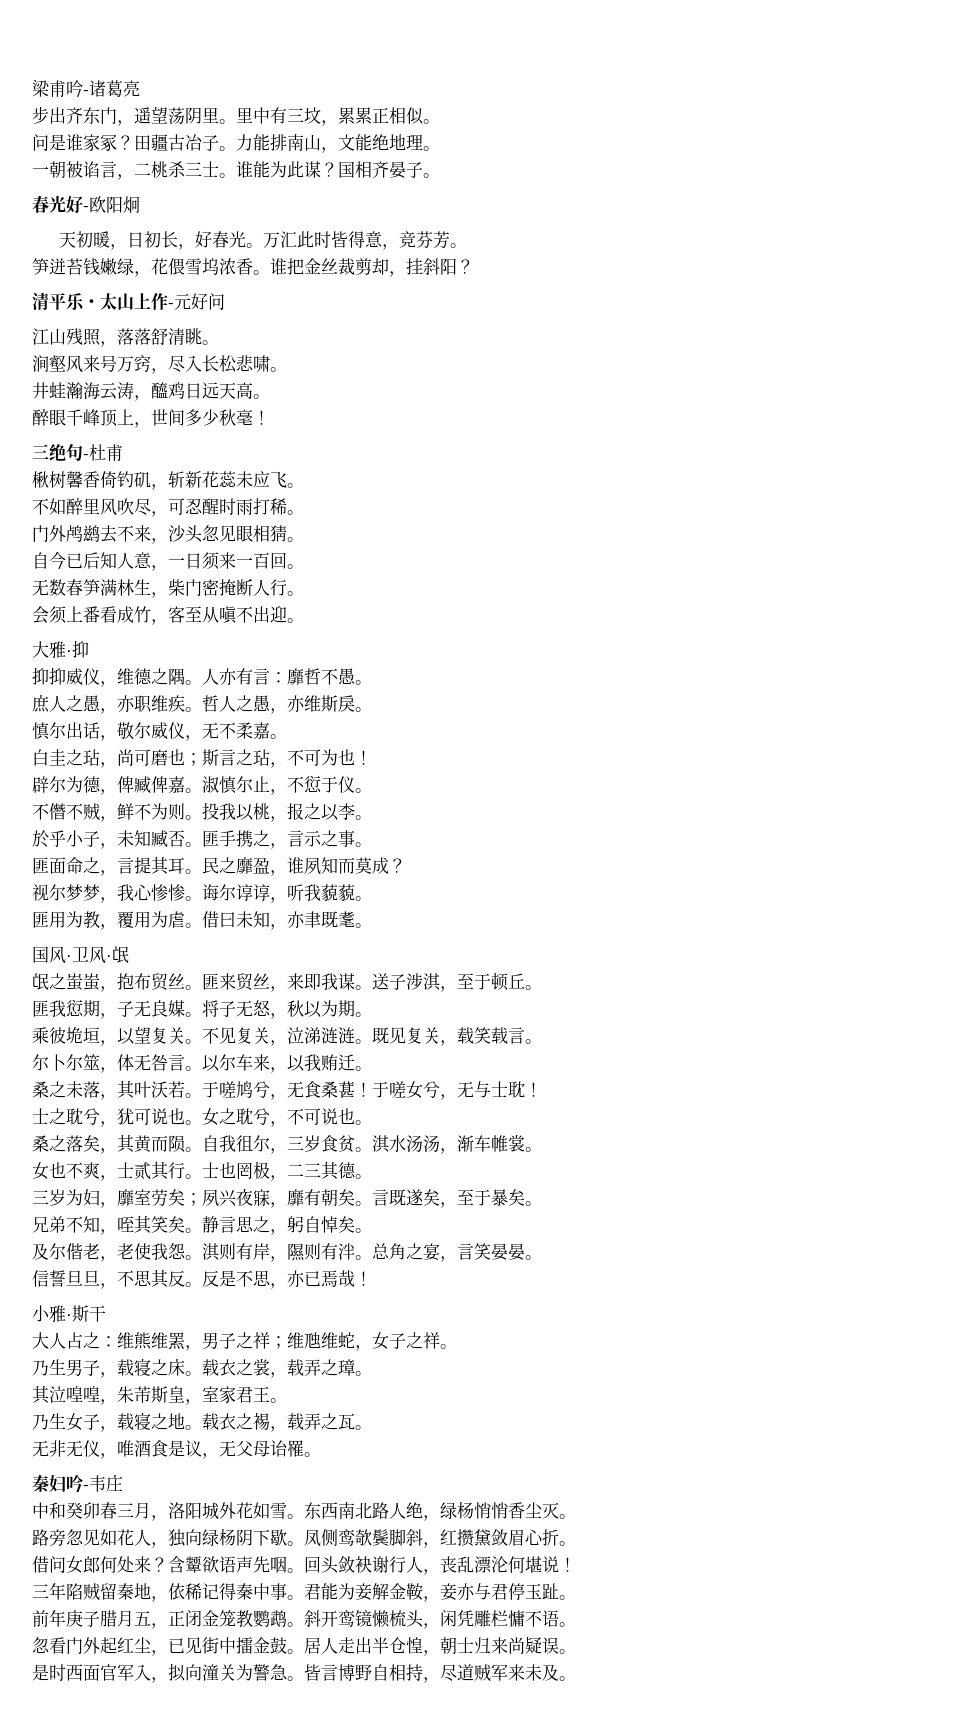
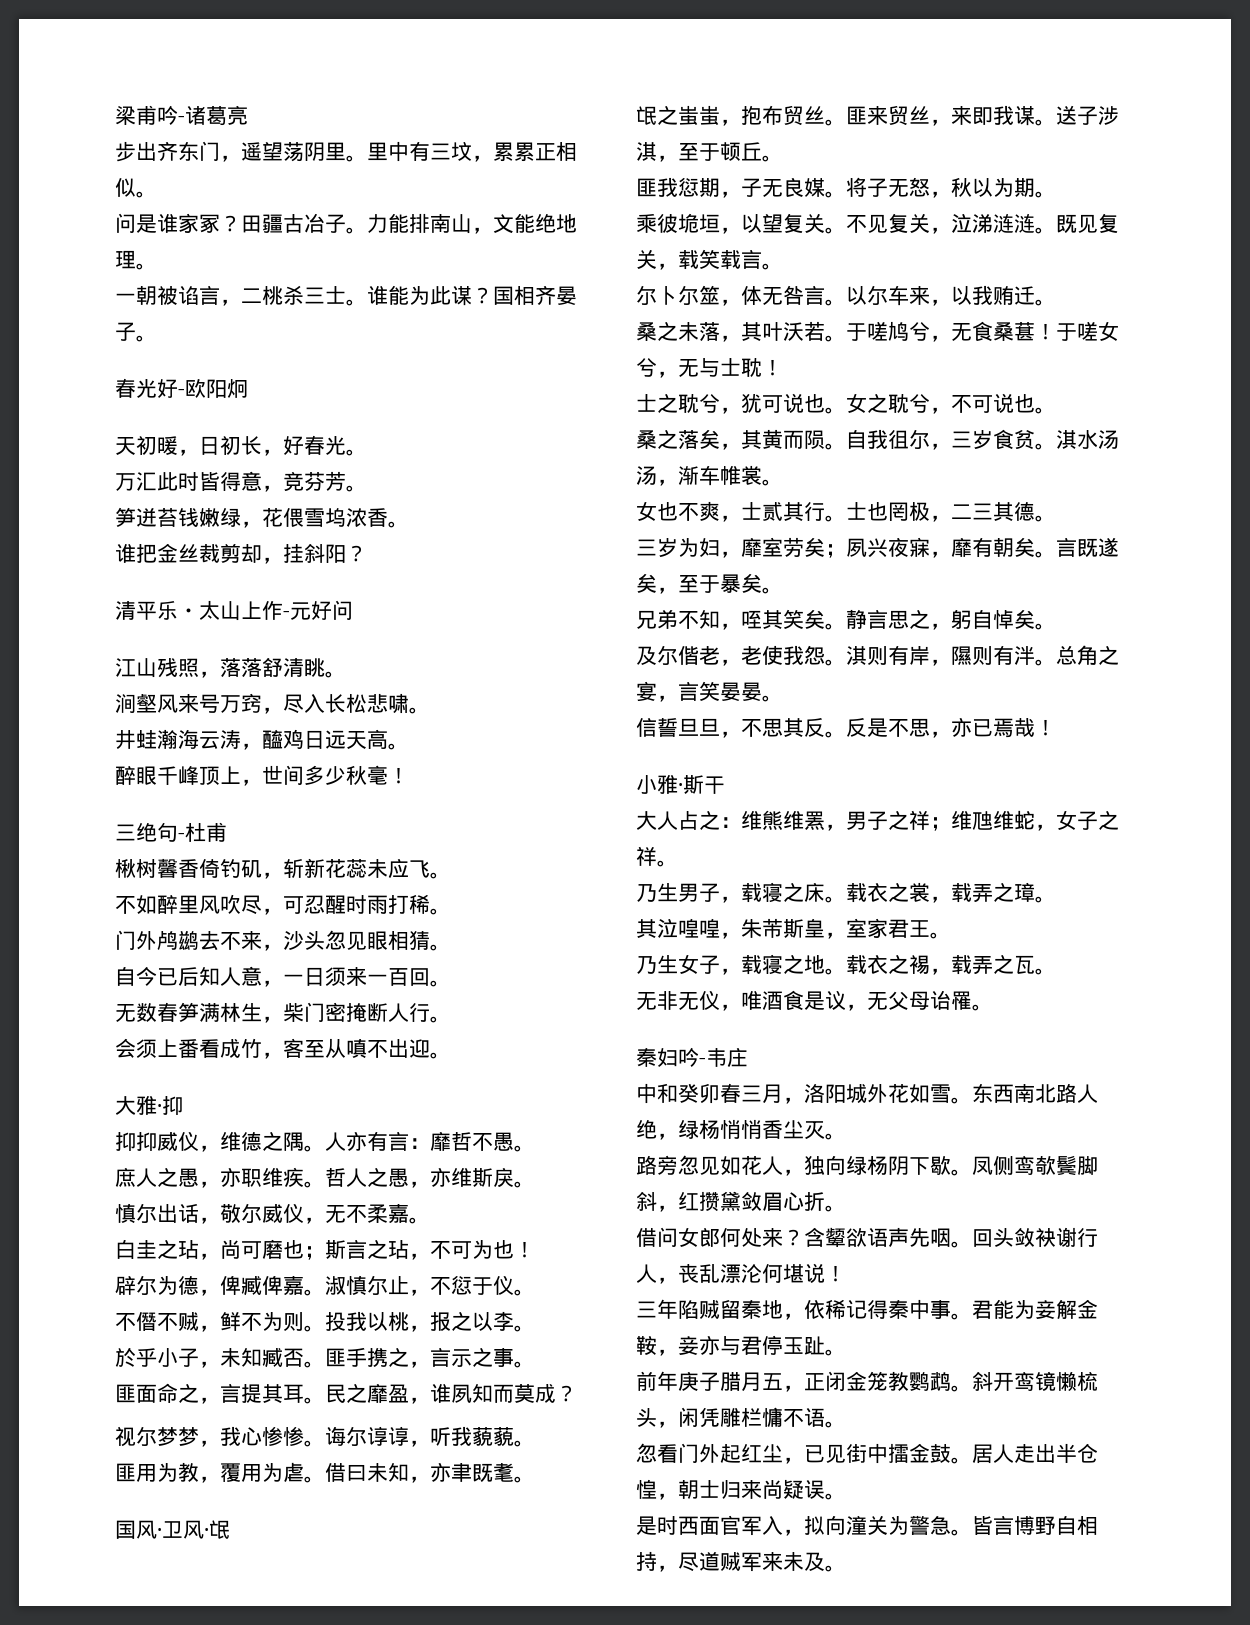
(263, 245) none -> (367, 452) //
(270, 272) none -> (409, 524) //

